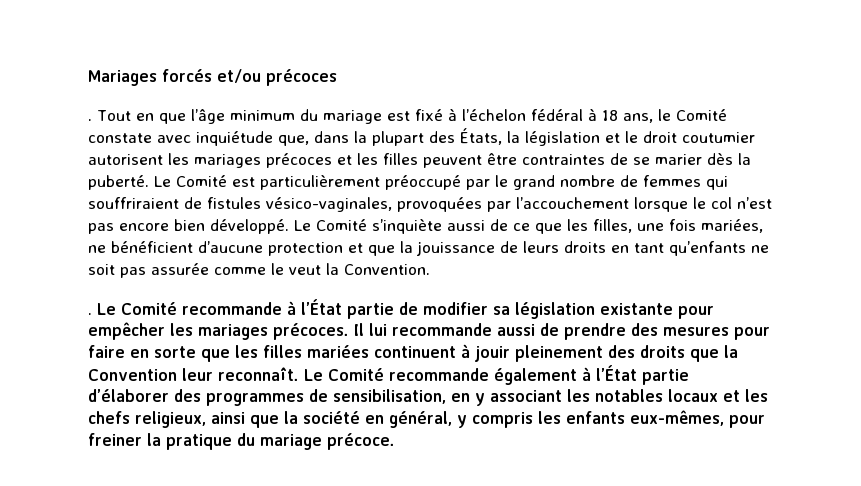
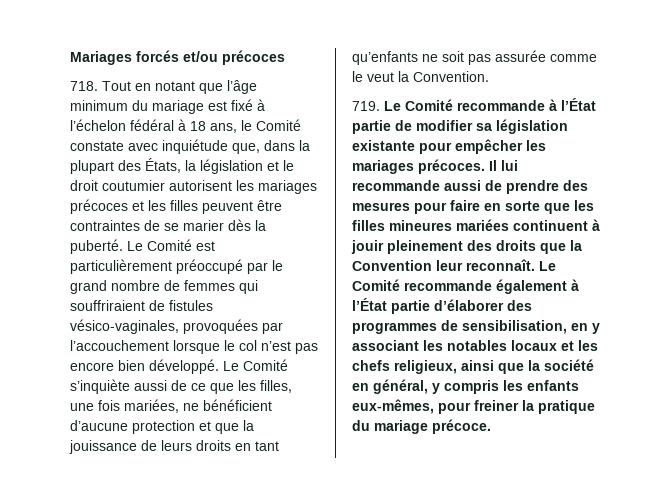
[88,119,92,121] . -> [70,81,98,91] 718.
(154, 117) none -> [155,81,195,91] notant
[88,313,92,315] . -> [352,101,380,111] 719.
(302, 351) none -> [389,220,452,231] mineures

